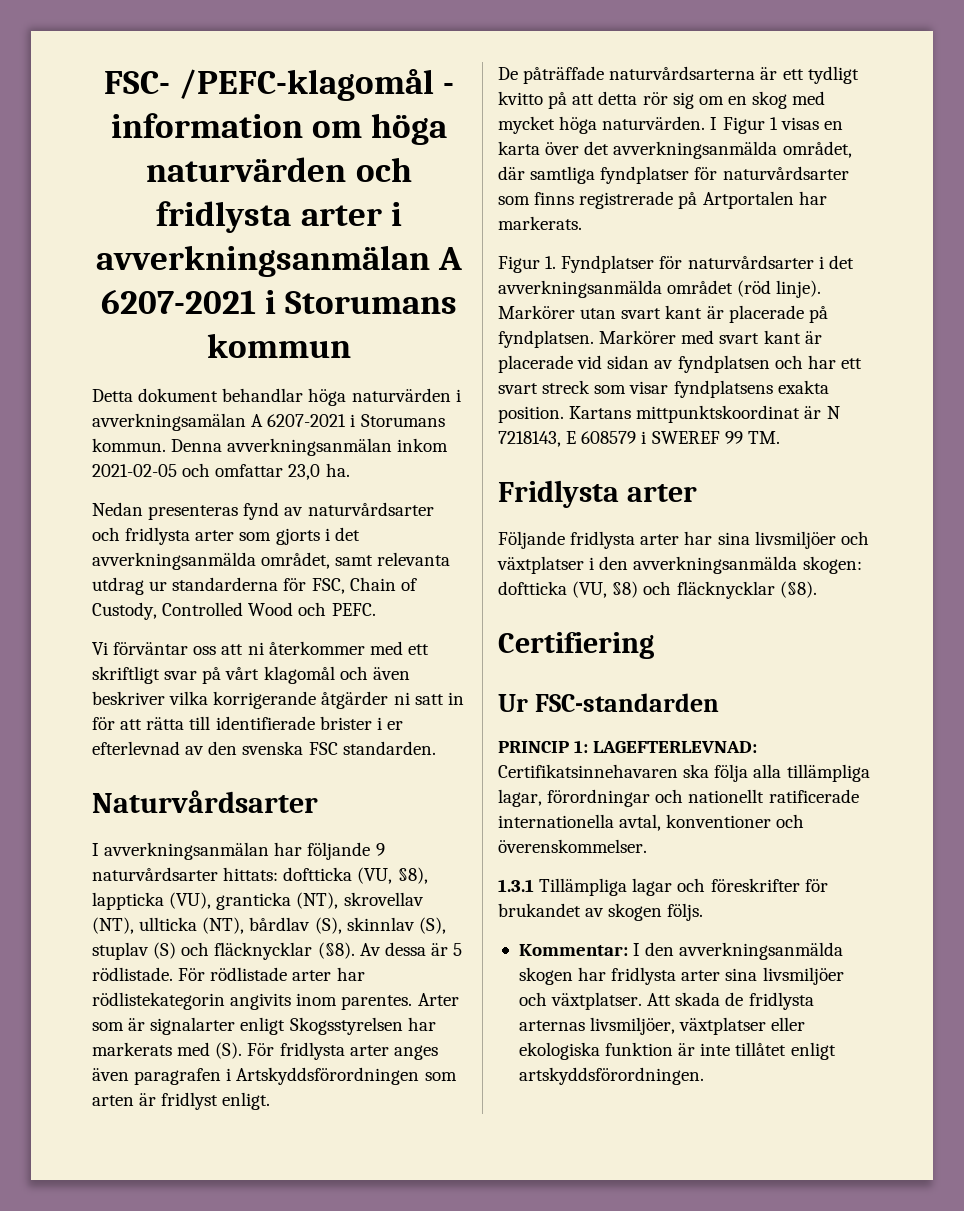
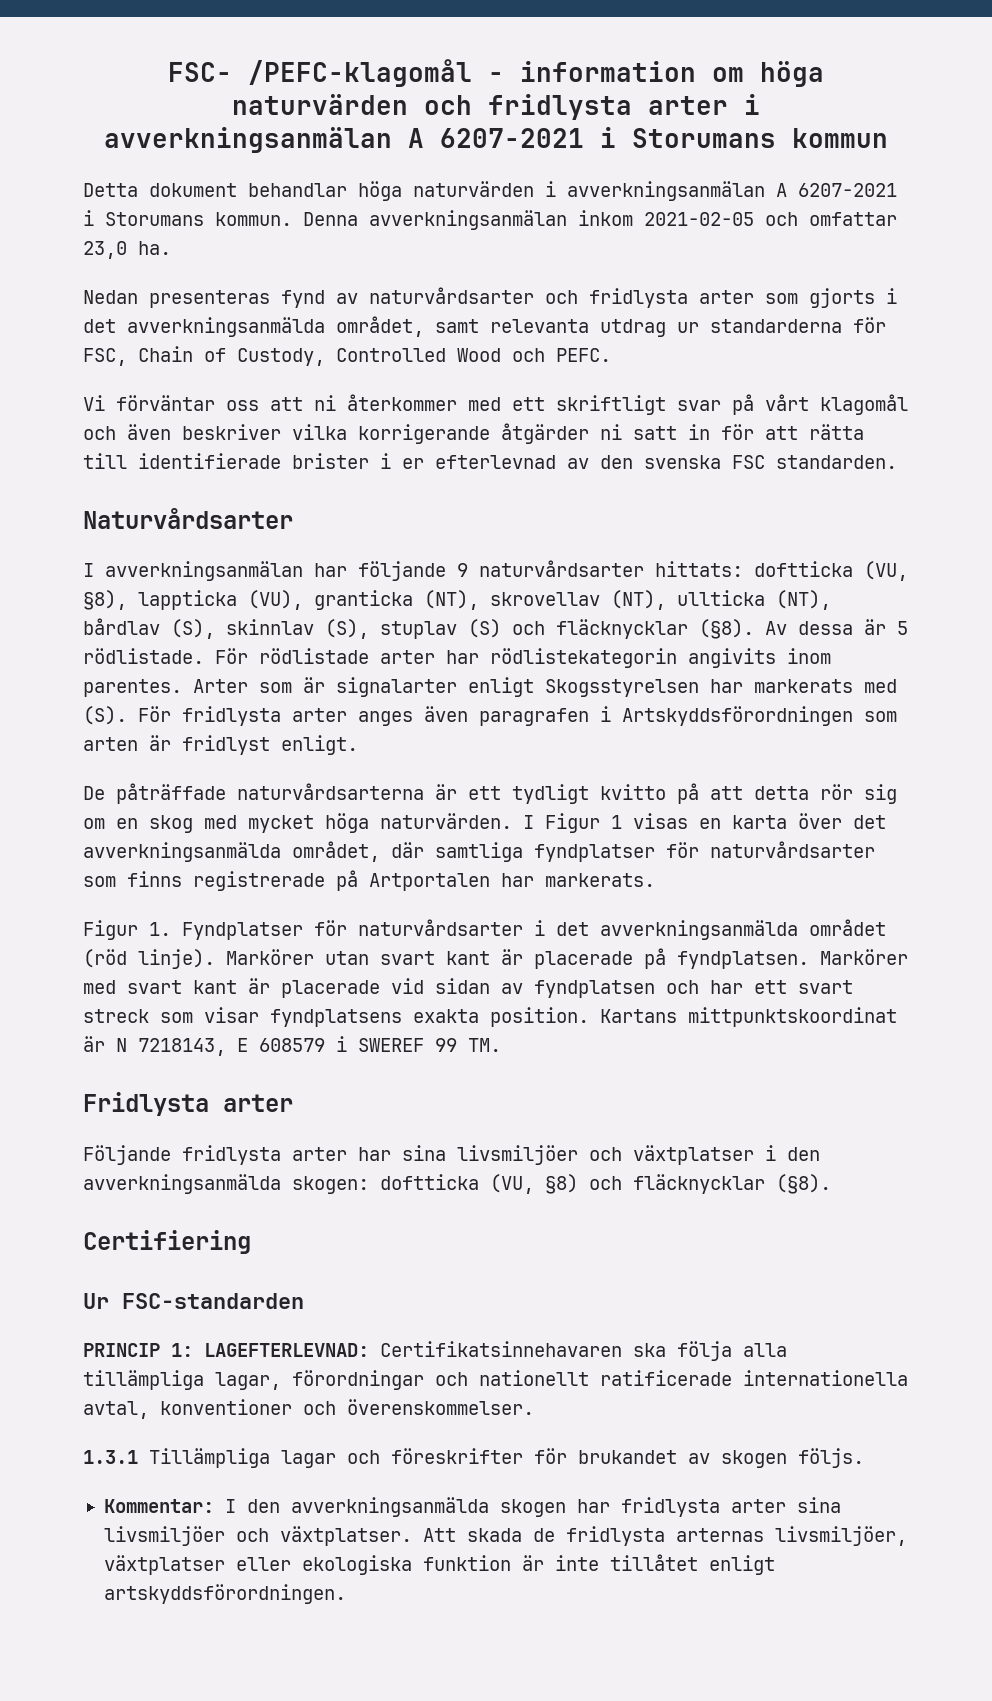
[92,413,246,431] avverkningsamälan -> [567,181,765,201] avverkningsanmälan

